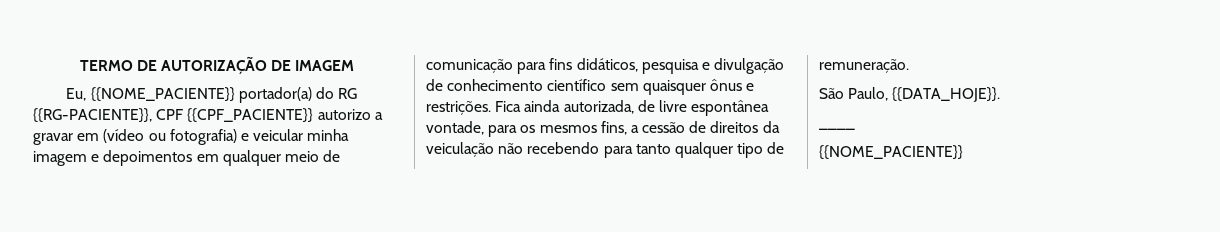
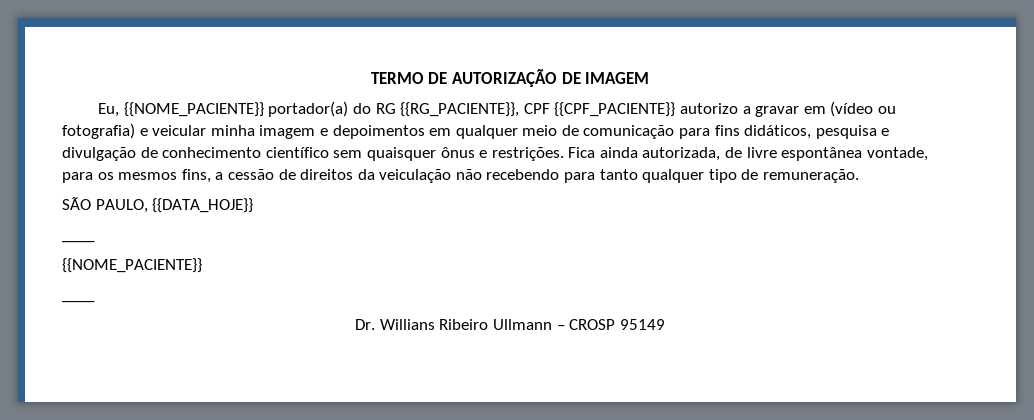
[33,108,152,123] {{RG-PACIENTE}}, -> [400,102,520,117] {{RG_PACIENTE}},
[819,87,1001,102] São Paulo, {{DATA_HOJE}}. -> [62,197,254,213] SÃO PAULO, {{DATA_HOJE}}
(963, 152) none -> [62,300,95,303] [355,319,665,330] // ____ // Dr. Willians Ribeiro Ullmann – CROSP 95149

